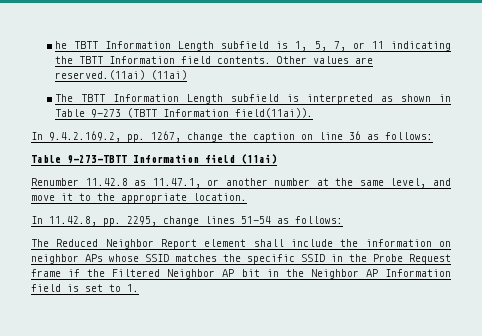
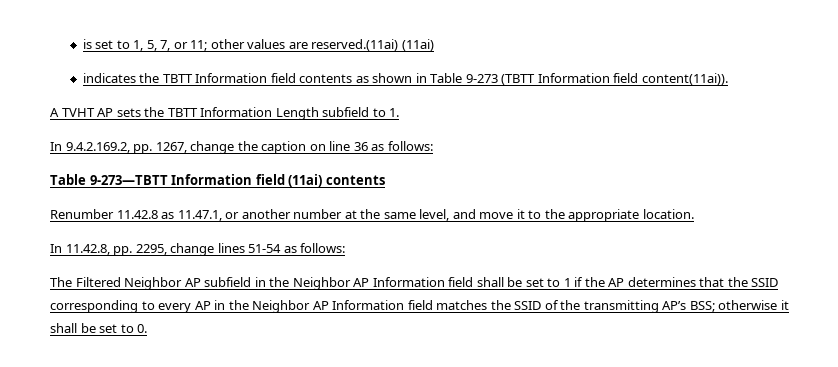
[54,41,452,51] [54,56,373,64] [54,70,187,80] [54,94,373,104] he TBTT Information Length subfield is 1, 5, 7, or 11 indicating the TBTT Information field contents. Other values are reserved.(11ai) (11ai) // The TBTT Information Length subfield is interpreted -> [82,39,434,51] [82,73,353,83] is set to 1, 5, 7, or 11; other values are reserved.(11ai) (11ai) // indicates the TBTT Information field contents
[234,108,313,118] field(11ai)). -> [613,73,728,85] [50,107,400,120] field content(11ai)). // A TVHT AP sets the TBTT Information Length subfield to 1.
(277, 159) none -> [325,175,385,185] contents
[56,239,451,249] [31,254,451,264] [31,269,106,277] Reduced Neighbor Report element shall include the information on neighbor APs whose SSID matches the specific SSID in the Probe Request frame if the -> (72, 282) none
[241,269,451,279] [31,284,139,292] bit in the Neighbor AP Information field is set to 1. -> [204,277,779,290] [50,300,789,313] [50,323,148,333] subfield in the Neighbor AP Information field shall be set to 1 if the AP determines that the SSID corresponding to every AP in the Neighbor AP Information field matches the SSID of the transmitting AP’s BSS; otherwise it shall be set to 0.

